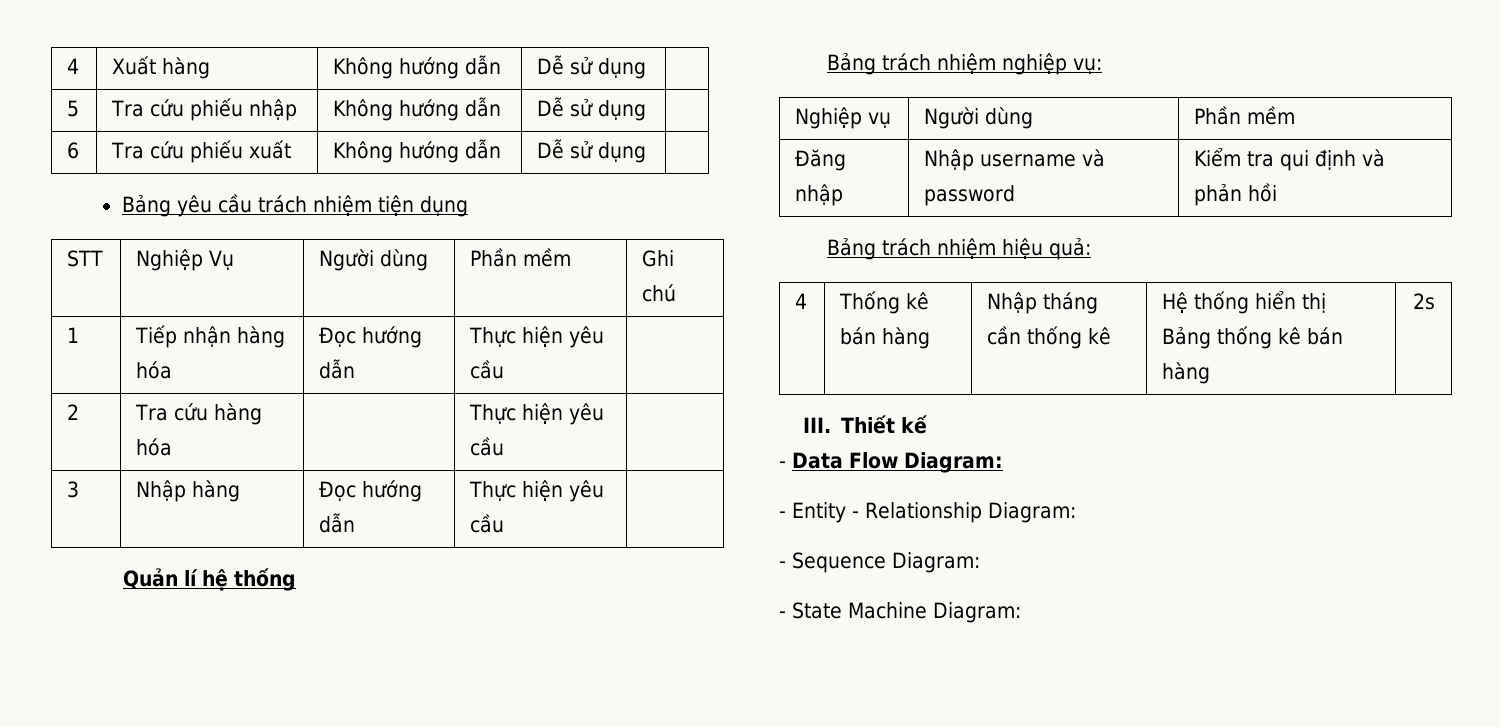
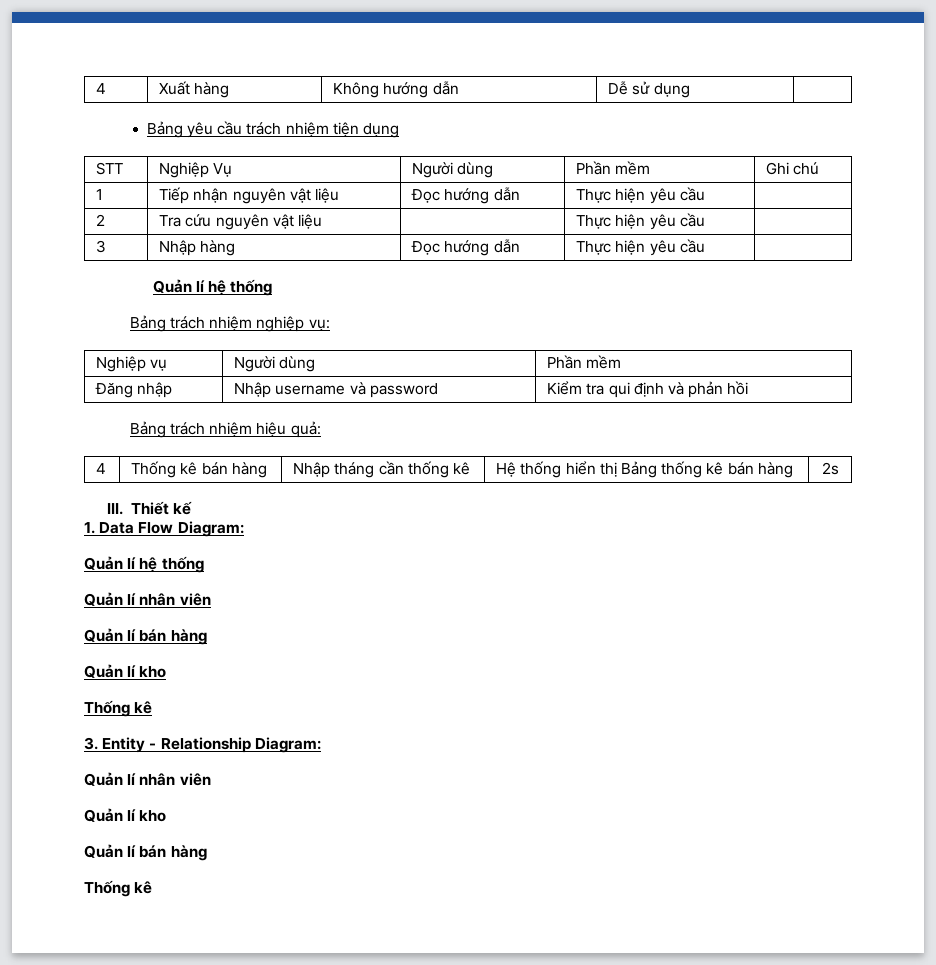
[67,100,80,117] [111,98,298,121] [333,97,502,121] [537,97,647,121] [67,142,80,159] [111,140,292,163] [333,139,502,163] [537,139,647,163] // 5 | Tra cứu phiếu nhập | Không hướng dẫn | Dễ sử dụng | // 6 | Tra cứu phiếu xuất | Không hướng dẫn | Dễ sử dụng | -> (690, 90) none
[237,326,286,348] [136,361,173,379] hàng hóa -> [232,188,340,204] nguyên vật liệu
[214,403,263,425] [136,438,173,456] hàng hóa -> [215,214,323,230] nguyên vật liệu
[779,461,786,468] - -> [84,522,95,534] 1.
[779,502,1076,523] [779,552,980,573] [779,602,1021,623] - Entity - Relationship Diagram: // - Sequence Diagram: // - State Machine Diagram: -> [84,556,204,573] [84,592,211,606] [84,628,207,645] [84,664,167,678] [84,700,153,717] [84,737,321,753] [84,772,211,786] [84,808,167,822] [84,844,207,861] [84,880,153,897] Quản lí hệ thống // Quản lí nhân viên // Quản lí bán hàng // Quản lí kho // Thống kê // 3. Entity - Relationship Diagram: // Quản lí nhân viên // Quản lí kho // Quản lí bán hàng // Thống kê

